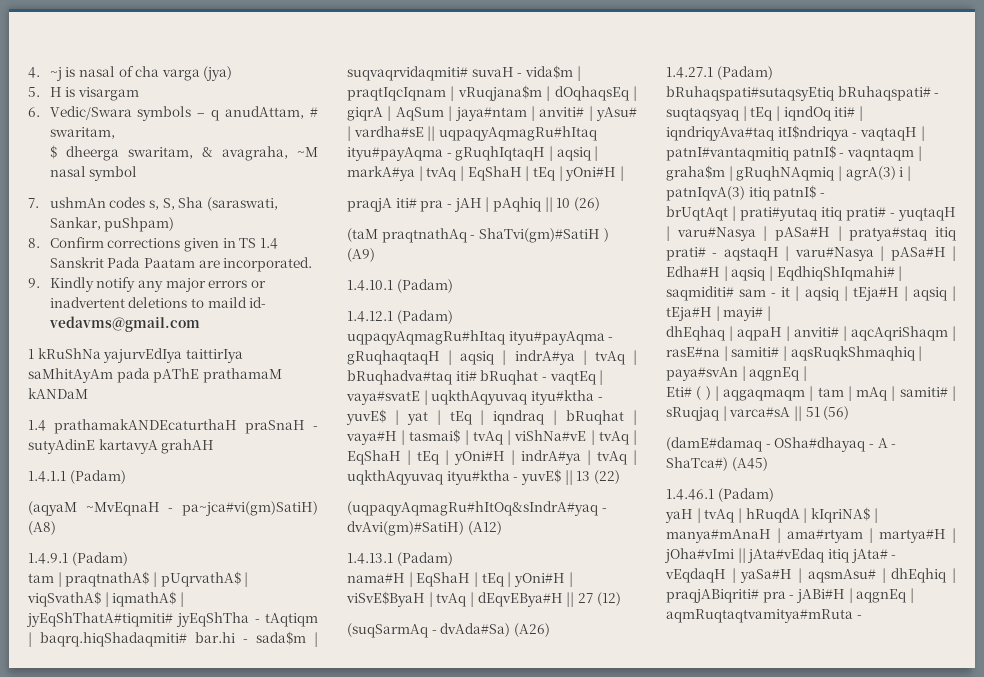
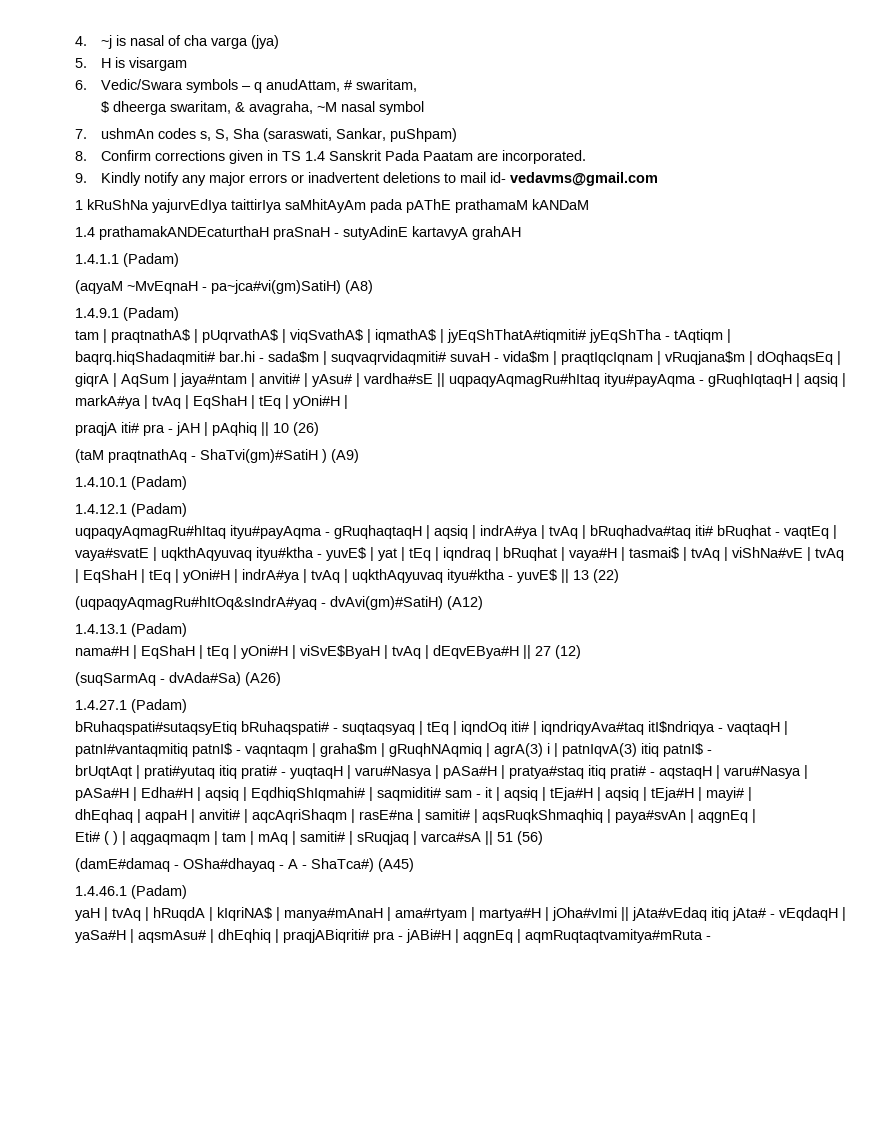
[207,297,247,308] maild -> [460,172,487,183] mail

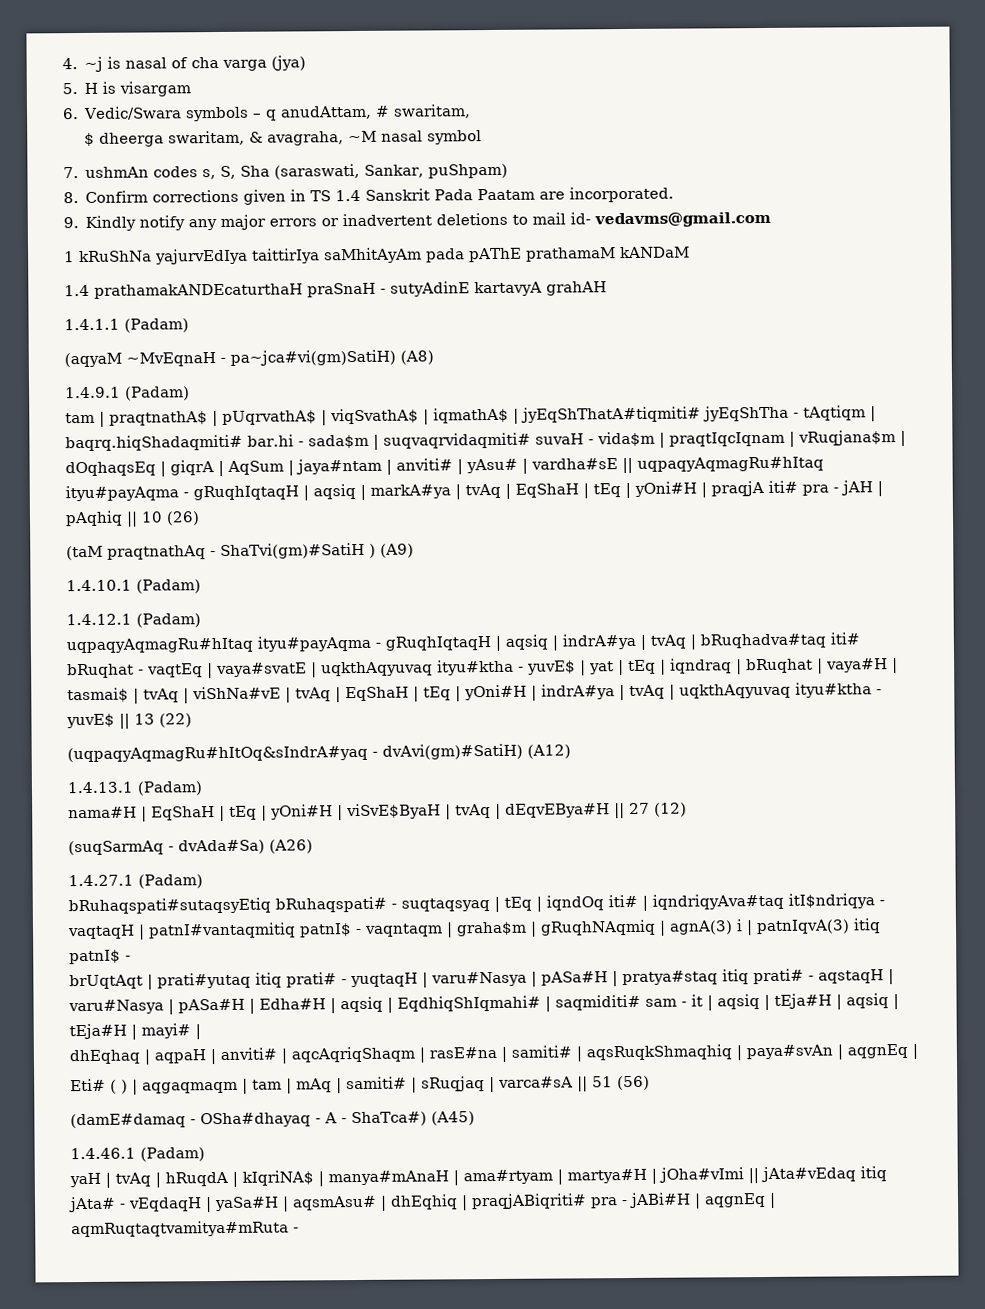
(348, 402) // -> (707, 490) none
[334,525,422,539] gRuqhaqtaqH -> [385,636,491,651] gRuqhIqtaqH
[494,743,543,757] agrA(3) -> [669,920,733,935] agnA(3)
[252,809,347,823] aqcAqriShaqm -> [291,1046,415,1063] aqcAqriqShaqm

